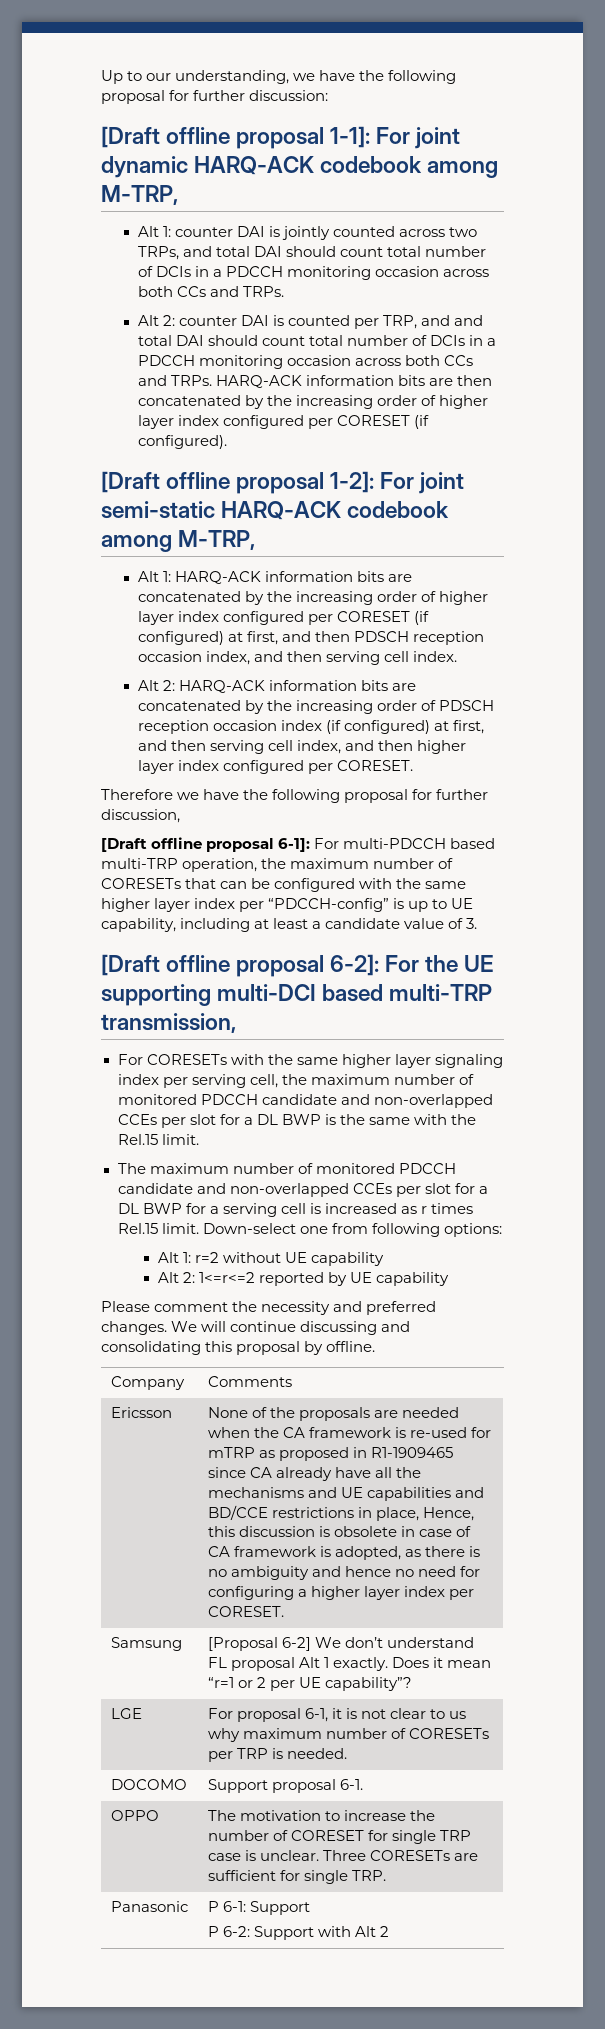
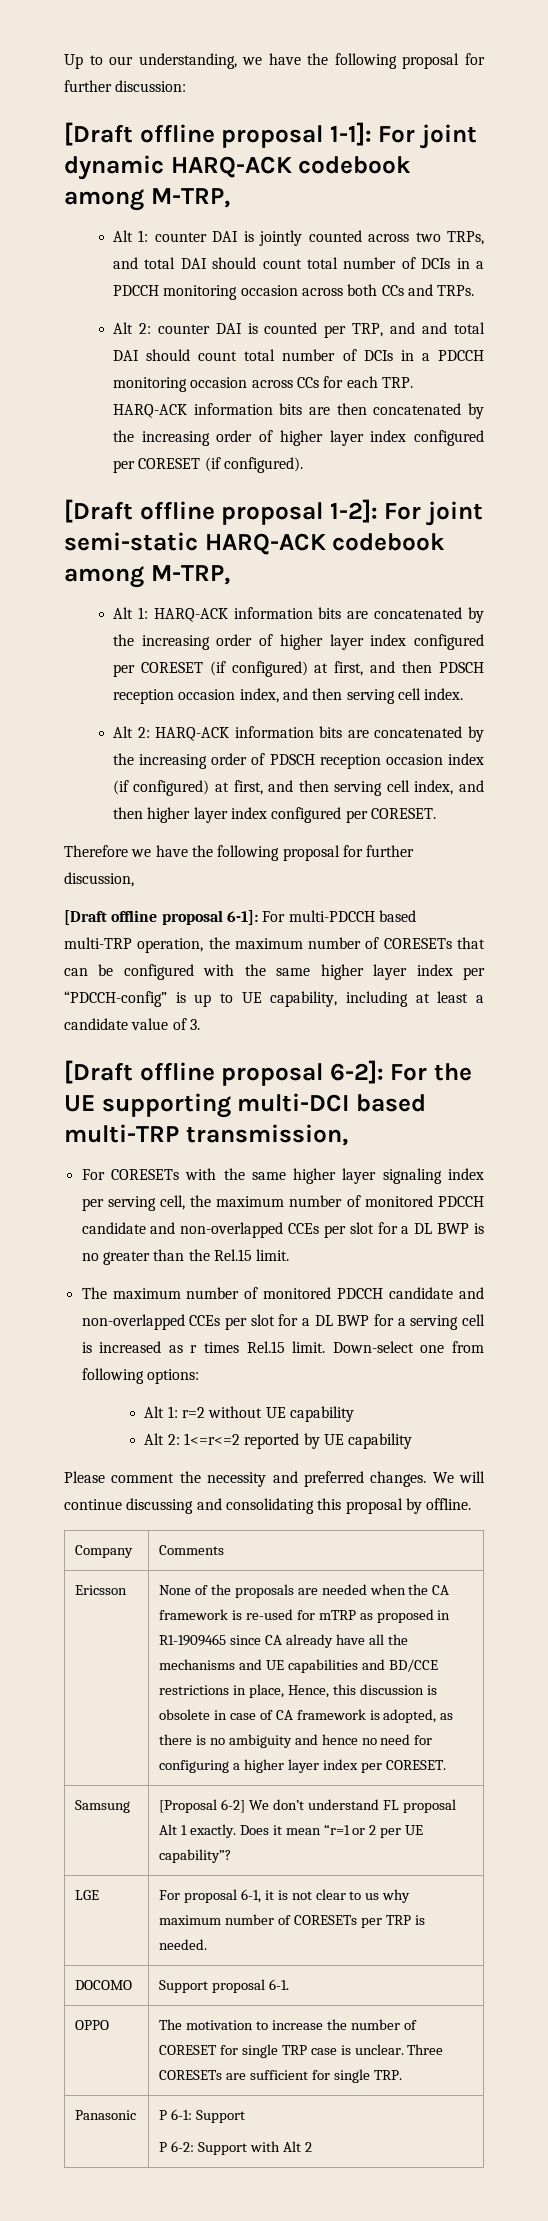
[404,355,473,366] [137,375,212,386] both CCs and TRPs. -> [296,376,413,388] CCs for each TRP.
[339,1114,448,1125] the same with -> [81,1249,185,1265] no greater than

